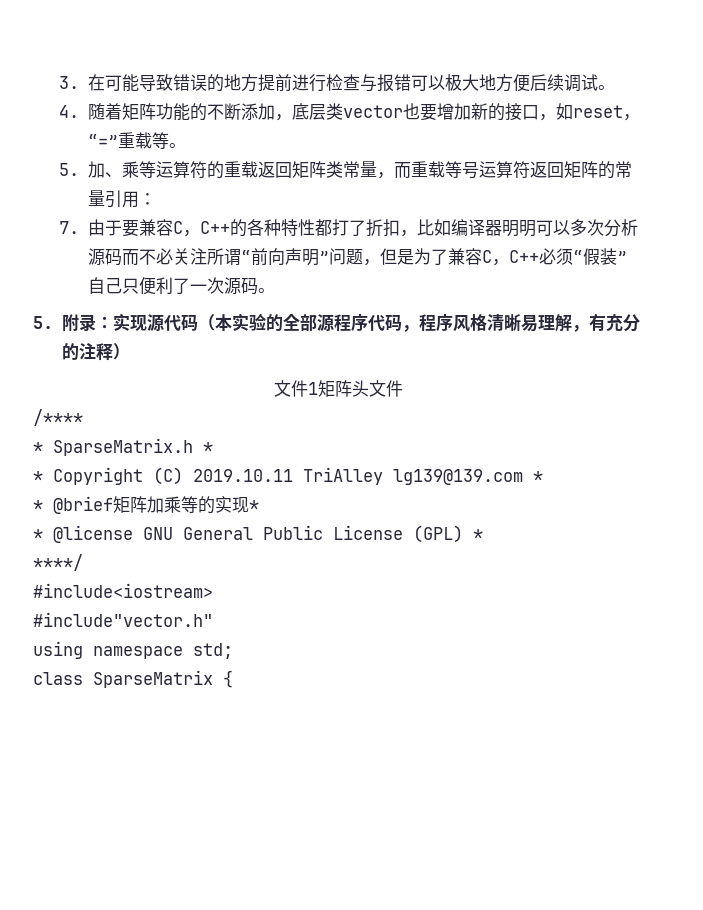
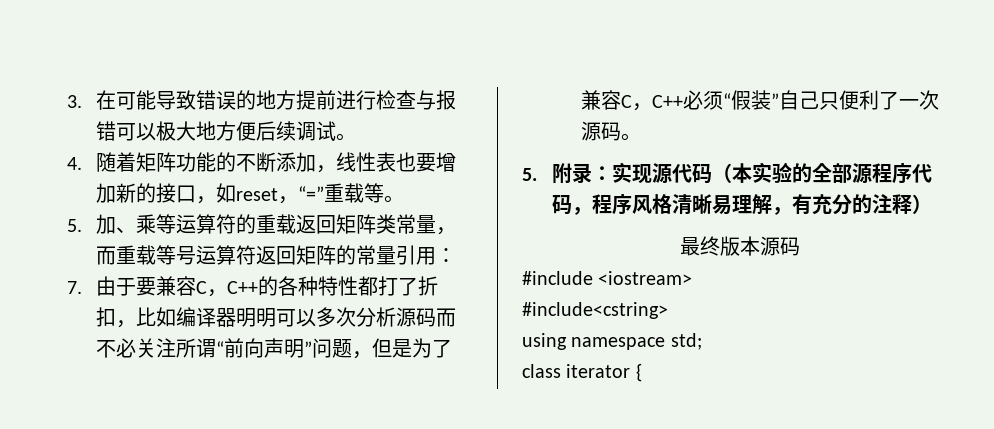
[291,103,403,120] 底层类vector -> [336,152,397,172] 线性表
[273,380,403,397] [33,409,83,426] [33,438,213,456] [33,467,543,485] [33,496,259,514] [33,525,483,543] [33,554,83,571] [33,583,213,598] [33,612,213,627] 文件1矩阵头文件 // /**** // * SparseMatrix.h * // * Copyright (C) 2019.10.11 TriAlley lg139@139.com * // * @brief矩阵加乘等的实现* // * @license GNU General Public License (GPL) * // ****/ // #include<iostream> // #include"vector.h" -> [679,236,800,256] [522,271,693,285] [522,302,668,319] 最终版本源码 // #include <iostream> // #include<cstring>
[93,670,213,688] SparseMatrix -> [566,364,631,378] iterator

